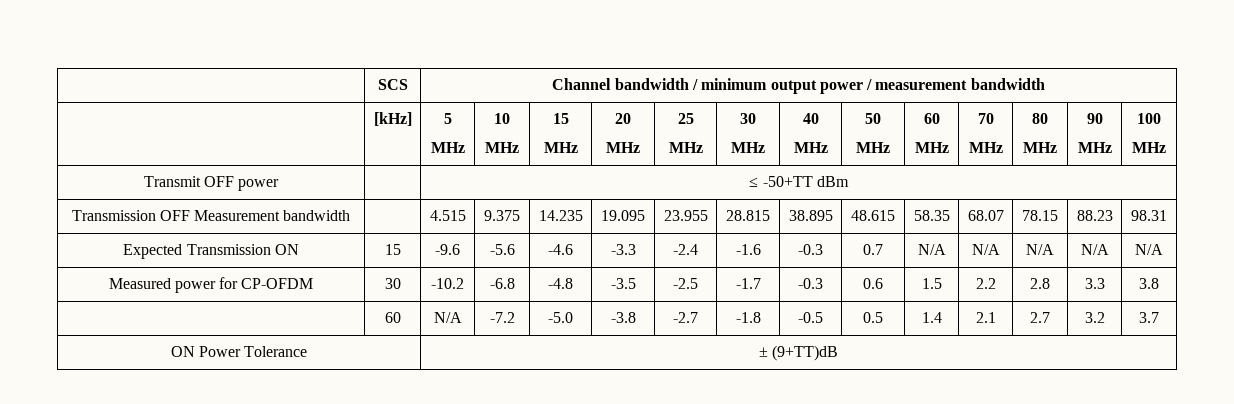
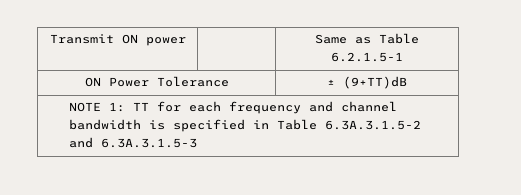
[377,79,408,90] [552,78,1045,94] [373,112,412,126] [443,113,452,124] [430,142,465,153] [494,113,510,124] [485,142,519,153] [552,113,569,124] [543,142,578,153] [615,113,631,124] [606,142,640,153] [677,113,694,124] [668,142,703,153] [740,113,756,124] [731,142,765,153] [802,113,819,124] [793,142,828,153] [865,113,881,124] [856,142,890,153] [923,113,940,124] [914,142,949,153] [977,113,994,124] [968,142,1003,153] [1032,113,1048,124] [1023,142,1057,153] [1086,113,1103,124] [1077,142,1112,153] [1137,113,1161,124] [1132,142,1166,153] [143,176,280,191] [749,176,849,187] [71,210,351,221] [429,210,466,221] [484,210,520,221] [538,210,583,221] [601,210,645,221] [663,210,708,221] [726,210,770,221] [788,210,833,221] [851,210,895,221] [913,210,950,221] [967,210,1004,221] [1022,210,1058,221] [1076,210,1113,221] [1131,210,1167,221] [123,244,299,259] [384,244,401,255] [435,244,460,255] [489,244,515,255] [548,244,573,255] [610,244,636,255] [673,244,698,255] [735,244,761,255] [798,244,823,255] [863,244,883,255] [917,244,946,255] [971,244,1000,255] [1026,244,1054,255] [1080,244,1109,255] [1135,244,1163,255] [108,277,314,293] [384,278,401,289] [431,278,464,289] [489,278,515,289] [548,278,573,289] [610,278,636,289] [673,278,698,289] [735,278,761,289] [798,278,823,289] [863,278,883,289] [921,278,942,289] [975,278,996,289] [1030,278,1050,289] [1084,278,1105,289] [1139,278,1159,289] [384,312,401,323] [433,312,462,323] [489,312,515,323] [548,312,573,323] [610,312,636,323] [673,312,698,323] [735,312,761,323] [798,312,823,323] [863,312,883,323] [921,312,942,323] [975,312,996,323] [1030,312,1050,323] [1084,312,1105,323] [1139,312,1159,323] | SCS | Channel bandwidth / minimum output power / measurement bandwidth // | [kHz] | 5 // MHz | 10 // MHz | 15 // MHz | 20 // MHz | 25 // MHz | 30 // MHz | 40 // MHz | 50 // MHz | 60 // MHz | 70 // MHz | 80 // MHz | 90 // MHz | 100 // MHz // Transmit OFF power | | ≤ -50+TT dBm // Transmission OFF Measurement bandwidth | | 4.515 | 9.375 | 14.235 | 19.095 | 23.955 | 28.815 | 38.895 | 48.615 | 58.35 | 68.07 | 78.15 | 88.23 | 98.31 // Expected Transmission ON | 15 | -9.6 | -5.6 | -4.6 | -3.3 | -2.4 | -1.6 | -0.3 | 0.7 | N/A | N/A | N/A | N/A | N/A // Measured power for CP-OFDM | 30 | -10.2 | -6.8 | -4.8 | -3.5 | -2.5 | -1.7 | -0.3 | 0.6 | 1.5 | 2.2 | 2.8 | 3.3 | 3.8 // | 60 | N/A | -7.2 | -5.0 | -3.8 | -2.7 | -1.8 | -0.5 | 0.5 | 1.4 | 2.1 | 2.7 | 3.2 | 3.7 -> [49,34,186,46] [315,33,419,44] [331,52,403,62] Transmit ON power | | Same as Table 6.2.1.5-1
(839, 353) none -> [69,101,398,114] [69,119,422,132] [69,137,198,148] // NOTE 1: TT for each frequency and channel bandwidth is specified in Table 6.3A.3.1.5-2 and 6.3A.3.1.5-3

